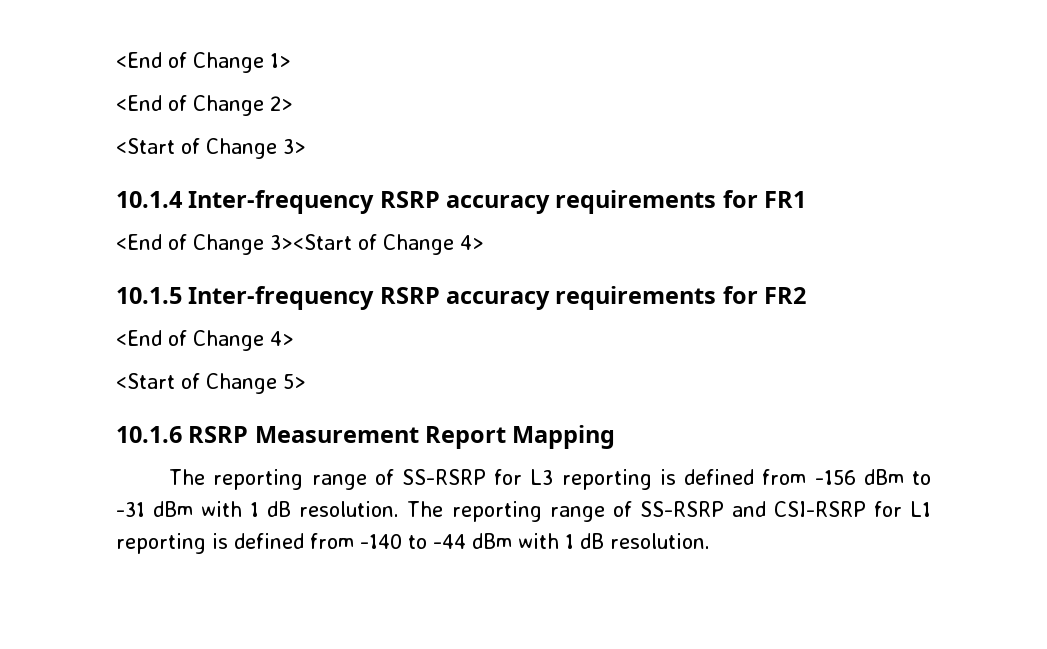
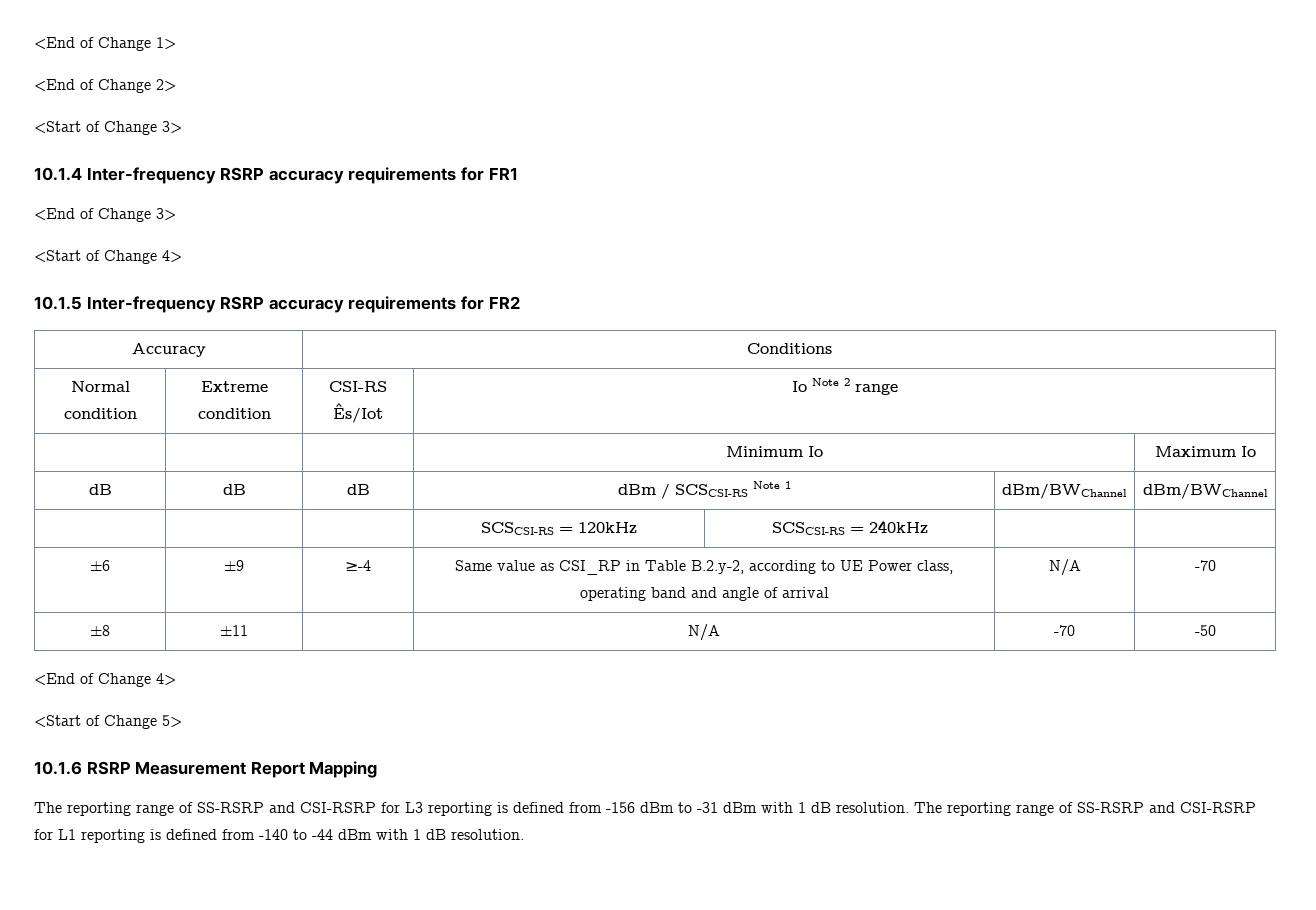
[270,234,352,250] 3><Start -> [156,208,176,221] [34,250,81,262] 3> // <Start
(807, 295) none -> [131,343,206,357] [746,343,832,354] [70,381,130,392] [63,408,137,419] [200,381,268,392] [197,408,271,419] [329,381,387,392] [333,403,383,423] [791,378,898,395] [725,446,823,457] [1154,446,1256,457] [88,484,112,495] [222,484,246,495] [346,484,370,495] [617,481,791,499] [1002,483,1127,499] [1142,483,1268,499] [480,522,637,535] [771,520,928,535] [90,560,110,571] [224,560,245,571] [345,560,371,571] [455,560,953,575] [579,587,829,601] [1048,559,1081,576] [1194,560,1216,571] [90,625,110,636] [220,625,249,636] [688,624,720,641] [1054,625,1075,636] [1194,625,1216,636] // Accuracy | Conditions // Normal condition | Extreme condition | CSI-RS Ês/Iot | Io Note 2 range // | | | Minimum Io | Maximum Io // dB | dB | dB | dBm / SCSCSI-RS Note 1 | dBm/BWChannel | dBm/BWChannel // | | | SCSCSI-RS = 120kHz | SCSCSI-RS = 240kHz | | // ±6 | ±9 | ≥-4 | Same value as CSI_RP in Table B.2.y-2, according to UE Power class, operating band and angle of arrival | N/A | -70 // ±8 | ±11 | | N/A | -70 | -50
(486, 477) none -> [269,802,376,813] and CSI-RSRP

